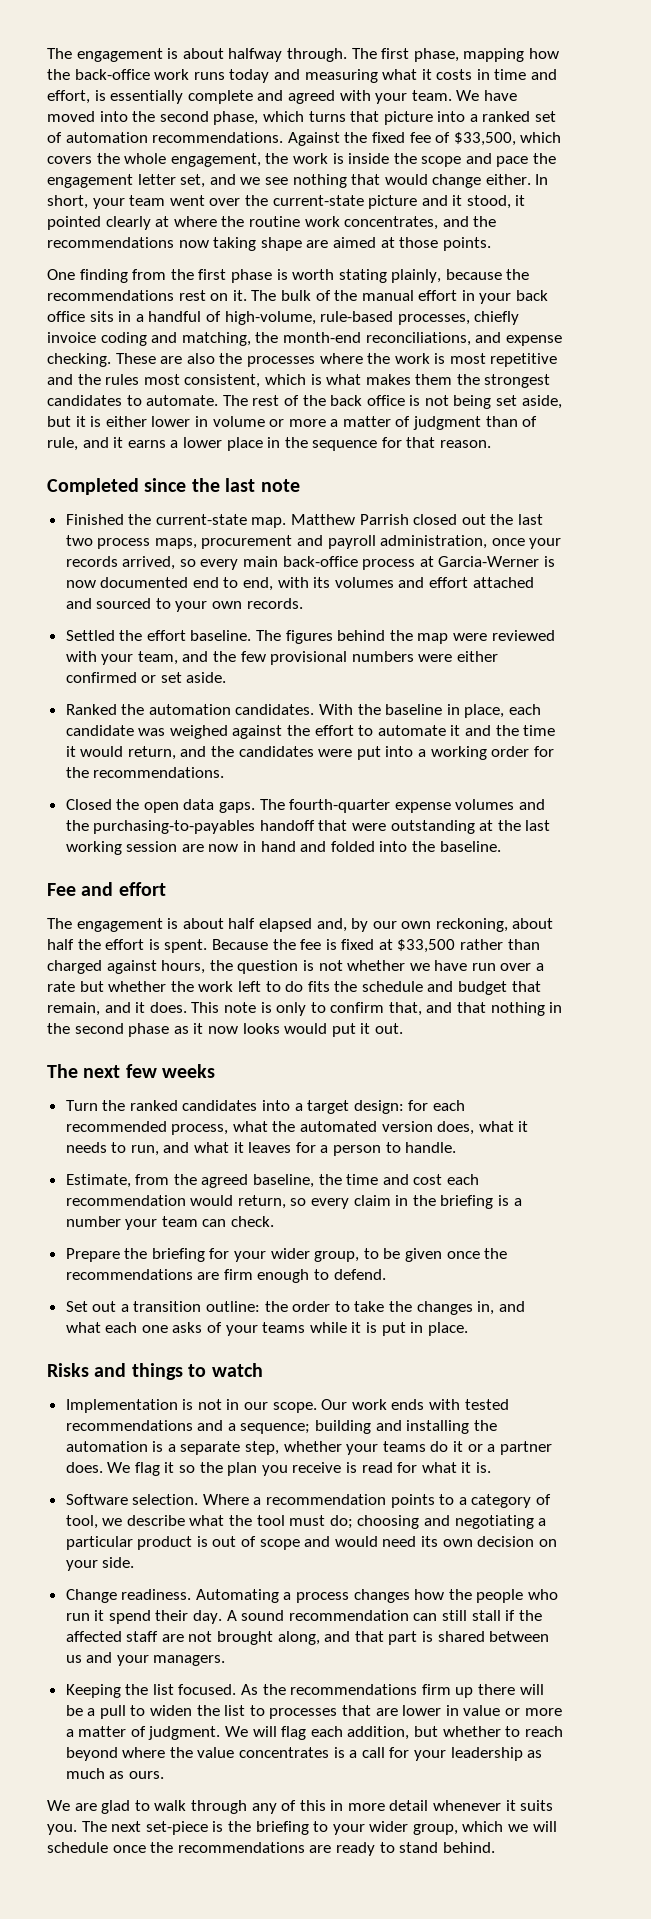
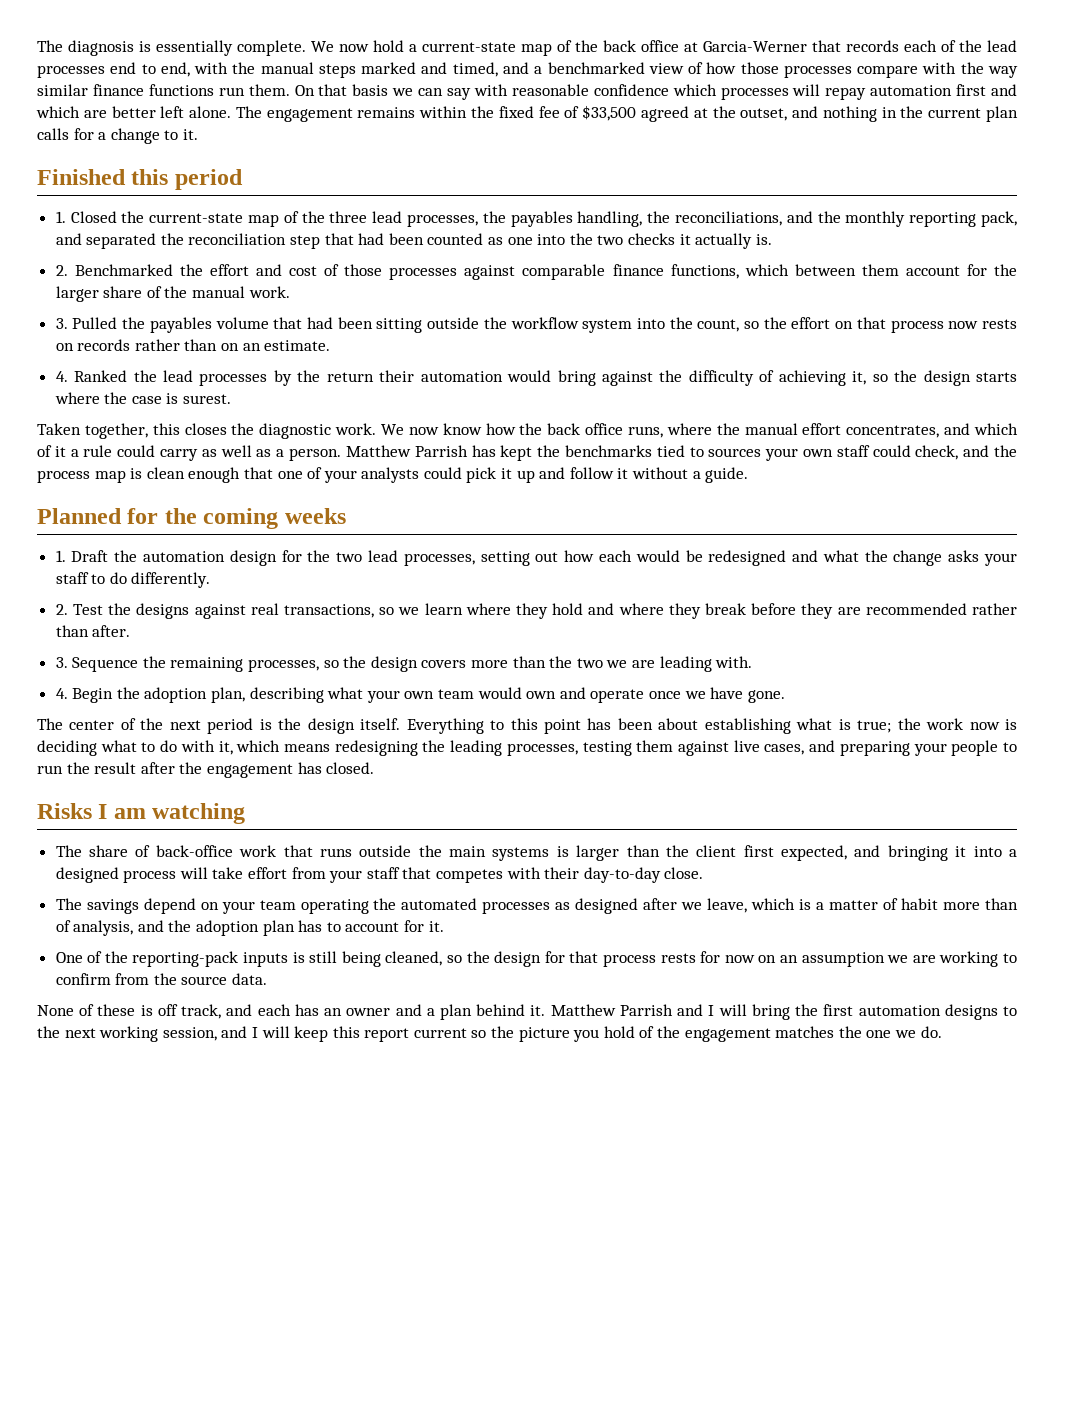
[47,48,559,62] [47,69,558,83] [47,90,517,104] [47,111,557,125] [47,132,562,146] [47,153,557,167] [47,174,549,188] [47,195,526,209] [47,216,497,230] [47,237,491,251] [47,269,530,283] [47,290,549,304] [47,311,520,325] [47,332,562,346] [47,353,558,367] [47,374,551,388] [47,395,562,409] [47,416,538,430] [47,437,492,451] [47,478,300,495] [65,514,544,528] [65,535,562,549] [65,556,556,570] [65,577,534,591] [65,598,303,612] [65,630,555,644] [65,651,499,665] [65,672,227,683] [65,704,542,718] [65,725,556,739] [65,746,554,760] [65,767,225,778] [65,799,546,813] [65,820,551,834] [65,841,501,855] [47,882,166,896] [47,918,554,932] [47,939,540,953] [47,960,545,974] [47,981,541,995] [47,1002,563,1016] [47,1023,403,1037] [47,1064,216,1078] [65,1100,466,1114] [65,1121,529,1135] [65,1142,457,1156] [65,1174,480,1188] [65,1195,522,1209] [65,1216,275,1230] [65,1248,508,1262] [65,1269,386,1283] [65,1301,525,1315] [65,1322,468,1336] [47,1363,263,1380] [65,1399,509,1413] [65,1420,497,1434] [65,1441,552,1455] [65,1462,491,1476] [65,1494,552,1508] [65,1515,547,1529] [65,1536,557,1550] [65,1557,135,1571] [65,1589,559,1603] [65,1610,542,1624] [65,1631,550,1645] [65,1652,226,1666] [65,1684,544,1698] [65,1705,562,1719] [65,1726,563,1740] [65,1747,543,1761] [65,1768,164,1779] [47,1800,554,1814] [47,1821,557,1835] [47,1842,495,1856] The engagement is about halfway through. The first phase, mapping how the back-office work runs today and measuring what it costs in time and effort, is essentially complete and agreed with your team. We have moved into the second phase, which turns that picture into a ranked set of automation recommendations. Against the fixed fee of $33,500, which covers the whole engagement, the work is inside the scope and pace the engagement letter set, and we see nothing that would change either. In short, your team went over the current-state picture and it stood, it pointed clearly at where the routine work concentrates, and the recommendations now taking shape are aimed at those points. // One finding from the first phase is worth stating plainly, because the recommendations rest on it. The bulk of the manual effort in your back office sits in a handful of high-volume, rule-based processes, chiefly invoice coding and matching, the month-end reconciliations, and expense checking. These are also the processes where the work is most repetitive and the rules most consistent, which is what makes them the strongest candidates to automate. The rest of the back office is not being set aside, but it is either lower in volume or more a matter of judgment than of rule, and it earns a lower place in the sequence for that reason. // Completed since the last note // Finished the current-state map. Matthew Parrish closed out the last two process maps, procurement and payroll administration, once your records arrived, so every main back-office process at Garcia-Werner is now documented end to end, with its volumes and effort attached and sourced to your own records. // Settled the effort baseline. The figures behind the map were reviewed with your team, and the few provisional numbers were either confirmed or set aside. // Ranked the automation candidates. With the baseline in place, each candidate was weighed against the effort to automate it and the time it would return, and the candidates were put into a working order for the recommendations. // Closed the open data gaps. The fourth-quarter expense volumes and the purchasing-to-payables handoff that were outstanding at the last working session are now in hand and folded into the baseline. // Fee and effort // The engagement is about half elapsed and, by our own reckoning, about half the effort is spent. Because the fee is fixed at $33,500 rather than charged against hours, the question is not whether we have run over a rate but whether the work left to do fits the schedule and budget that remain, and it does. This note is only to confirm that, and that nothing in the second phase as it now looks would put it out. // The next few weeks // Turn the ranked candidates into a target design: for each recommended process, what the automated version does, what it needs to run, and what it leaves for a person to handle. // Estimate, from the agreed baseline, the time and cost each recommendation would return, so every claim in the briefing is a number your team can check. // Prepare the briefing for your wider group, to be given once the recommendations are firm enough to defend. // Set out a transition outline: the order to take the changes in, and what each one asks of your teams while it is put in place. // Risks and things to watch // Implementation is not in our scope. Our work ends with tested recommendations and a sequence; building and installing the automation is a separate step, whether your teams do it or a partner does. We flag it so the plan you receive is read for what it is. // Software selection. Where a recommendation points to a category of tool, we describe what the tool must do; choosing and negotiating a particular product is out of scope and would need its own decision on your side. // Change readiness. Automating a process changes how the people who run it spend their day. A sound recommendation can still stall if the affected staff are not brought along, and that part is shared between us and your managers. // Keeping the list focused. As the recommendations firm up there will be a pull to widen the list to processes that are lower in value or more a matter of judgment. We will flag each addition, but whether to reach beyond where the value concentrates is a call for your leadership as much as ours. // We are glad to walk through any of this in more detail whenever it suits you. The next set-piece is the briefing to your wider group, which we will schedule once the recommendations are ready to stand behind. -> [37,40,1017,56] [37,62,1018,78] [37,84,1017,100] [36,105,1018,122] [37,128,198,144] [37,169,243,190] [55,211,1017,227] [55,233,772,249] [55,264,1017,280] [55,286,290,302] [55,317,1017,333] [55,339,331,351] [55,370,1018,386] [54,392,232,404] [37,423,1019,439] [37,445,1017,461] [37,467,749,483] [37,508,346,529] [55,550,1017,566] [55,572,211,588] [55,603,1017,619] [55,625,131,637] [55,656,753,672] [55,687,785,703] [37,718,1018,734] [37,740,1017,756] [37,762,375,778] [37,803,246,824] [55,845,1017,861] [55,867,704,883] [55,898,1019,914] [55,920,444,936] [55,951,1017,967] [55,973,268,985] [37,1004,1018,1020] [37,1026,942,1042] The diagnosis is essentially complete. We now hold a current-state map of the back office at Garcia-Werner that records each of the lead processes end to end, with the manual steps marked and timed, and a benchmarked view of how those processes compare with the way similar finance functions run them. On that basis we can say with reasonable confidence which processes will repay automation first and which are better left alone. The engagement remains within the fixed fee of $33,500 agreed at the outset, and nothing in the current plan calls for a change to it. // Finished this period // 1. Closed the current-state map of the three lead processes, the payables handling, the reconciliations, and the monthly reporting pack, and separated the reconciliation step that had been counted as one into the two checks it actually is. // 2. Benchmarked the effort and cost of those processes against comparable finance functions, which between them account for the larger share of the manual work. // 3. Pulled the payables volume that had been sitting outside the workflow system into the count, so the effort on that process now rests on records rather than on an estimate. // 4. Ranked the lead processes by the return their automation would bring against the difficulty of achieving it, so the design starts where the case is surest. // Taken together, this closes the diagnostic work. We now know how the back office runs, where the manual effort concentrates, and which of it a rule could carry as well as a person. Matthew Parrish has kept the benchmarks tied to sources your own staff could check, and the process map is clean enough that one of your analysts could pick it up and follow it without a guide. // Planned for the coming weeks // 1. Draft the automation design for the two lead processes, setting out how each would be redesigned and what the change asks your staff to do differently. // 2. Test the designs against real transactions, so we learn where they hold and where they break before they are recommended rather than after. // 3. Sequence the remaining processes, so the design covers more than the two we are leading with. // 4. Begin the adoption plan, describing what your own team would own and operate once we have gone. // The center of the next period is the design itself. Everything to this point has been about establishing what is true; the work now is deciding what to do with it, which means redesigning the leading processes, testing them against live cases, and preparing your people to run the result after the engagement has closed. // Risks I am watching // The share of back-office work that runs outside the main systems is larger than the client first expected, and bringing it into a designed process will take effort from your staff that competes with their day-to-day close. // The savings depend on your team operating the automated processes as designed after we leave, which is a matter of habit more than of analysis, and the adoption plan has to account for it. // One of the reporting-pack inputs is still being cleaned, so the design for that process rests for now on an assumption we are working to confirm from the source data. // None of these is off track, and each has an owner and a plan behind it. Matthew Parrish and I will bring the first automation designs to the next working session, and I will keep this report current so the picture you hold of the engagement matches the one we do.

